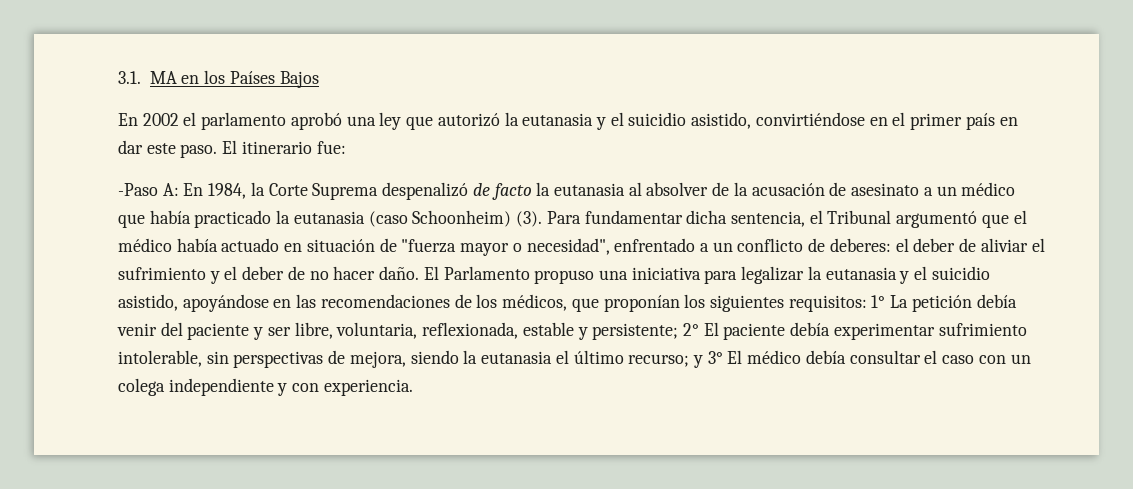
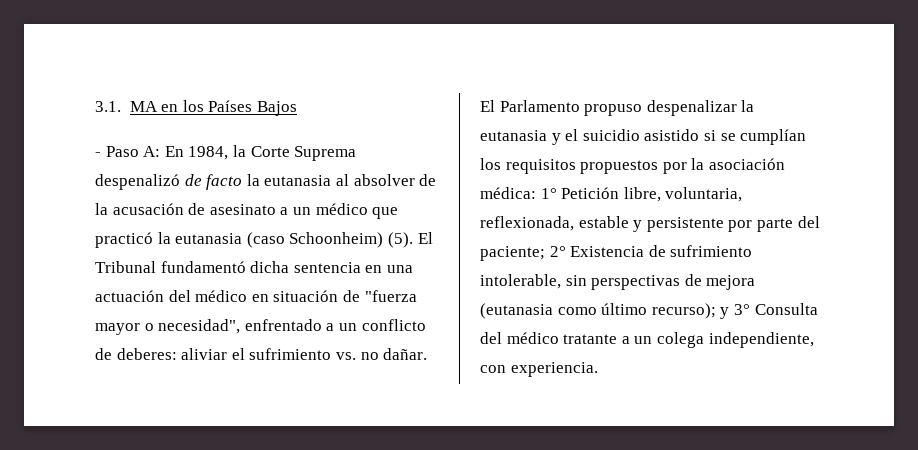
[118,112,1018,130] [118,140,346,158] [118,183,158,196] En 2002 el parlamento aprobó una ley que autorizó la eutanasia y el suicidio asistido, convirtiéndose en el primer país en dar este paso. El itinerario fue: // -Paso -> [95,146,139,157] - Paso
[149,210,272,228] había practicado -> [95,232,153,248] practicó
[516,210,1027,228] [118,238,280,252] (3). Para fundamentar dicha sentencia, el Tribunal argumentó que el médico había actuado -> [387,232,433,248] [95,261,413,273] [95,290,248,302] (5). El Tribunal fundamentó dicha sentencia en una actuación del médico
[895,238,1045,252] [118,266,990,284] [118,294,1017,312] [117,322,291,340] el deber de aliviar el sufrimiento y el deber de no hacer daño. El Parlamento propuso una iniciativa para legalizar la eutanasia y el suicidio asistido, apoyándose en las recomendaciones de los médicos, que proponían los siguientes requisitos: 1° La petición debía venir del paciente y ser -> [181,348,428,360] [480,100,755,116] [480,129,807,145] [480,158,785,174] [480,187,620,199] aliviar el sufrimiento vs. no dañar. El Parlamento propuso despenalizar la eutanasia y el suicidio asistido si se cumplían los requisitos propuestos por la asociación médica: 1° Petición
[592,322,935,340] persistente; 2° El paciente debía experimentar -> [646,216,820,232] [480,245,666,261] persistente por parte del paciente; 2° Existencia de
[349,350,1031,368] [118,378,288,396] mejora, siendo la eutanasia el último recurso; y 3° El médico debía consultar el caso con un colega independiente y -> [706,275,756,290] [480,303,818,319] [480,332,814,348] mejora (eutanasia como último recurso); y 3° Consulta del médico tratante a un colega independiente,

